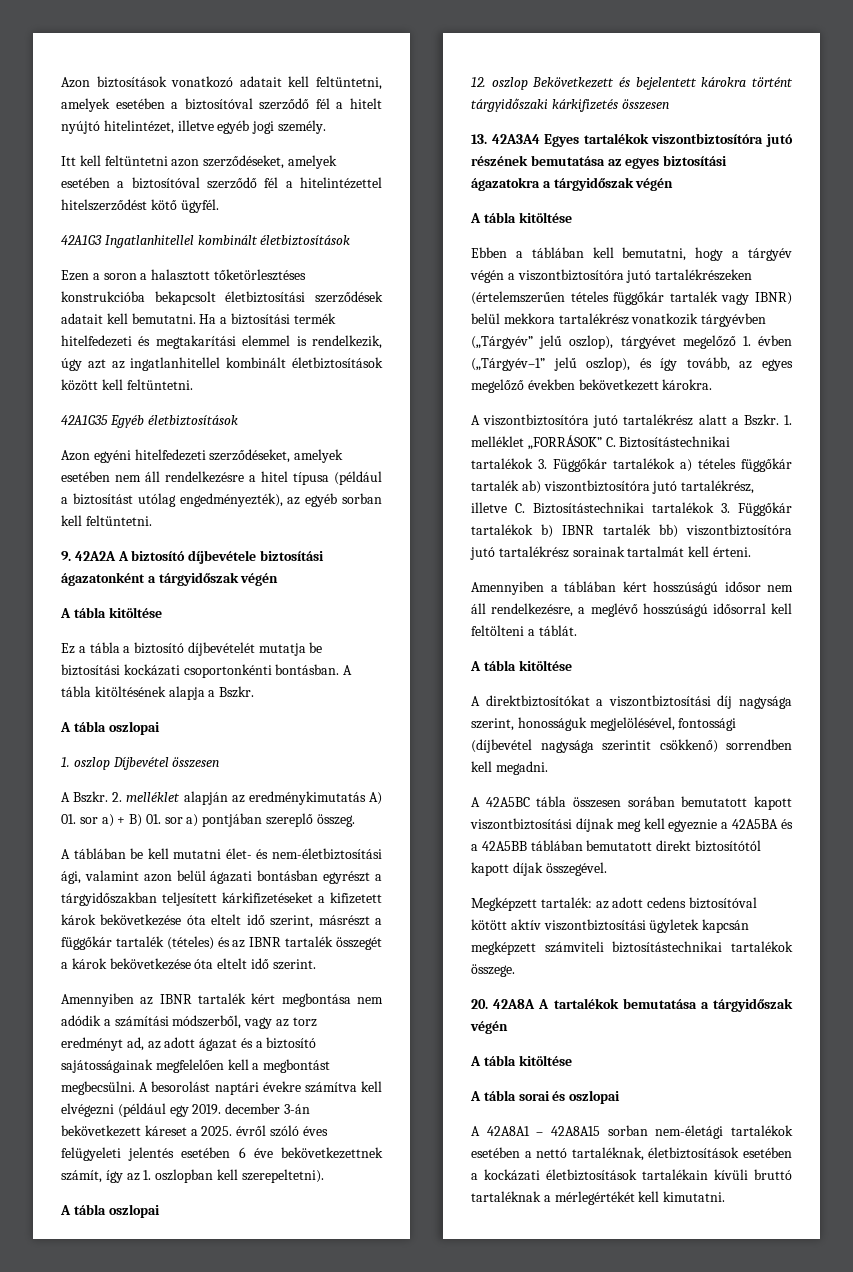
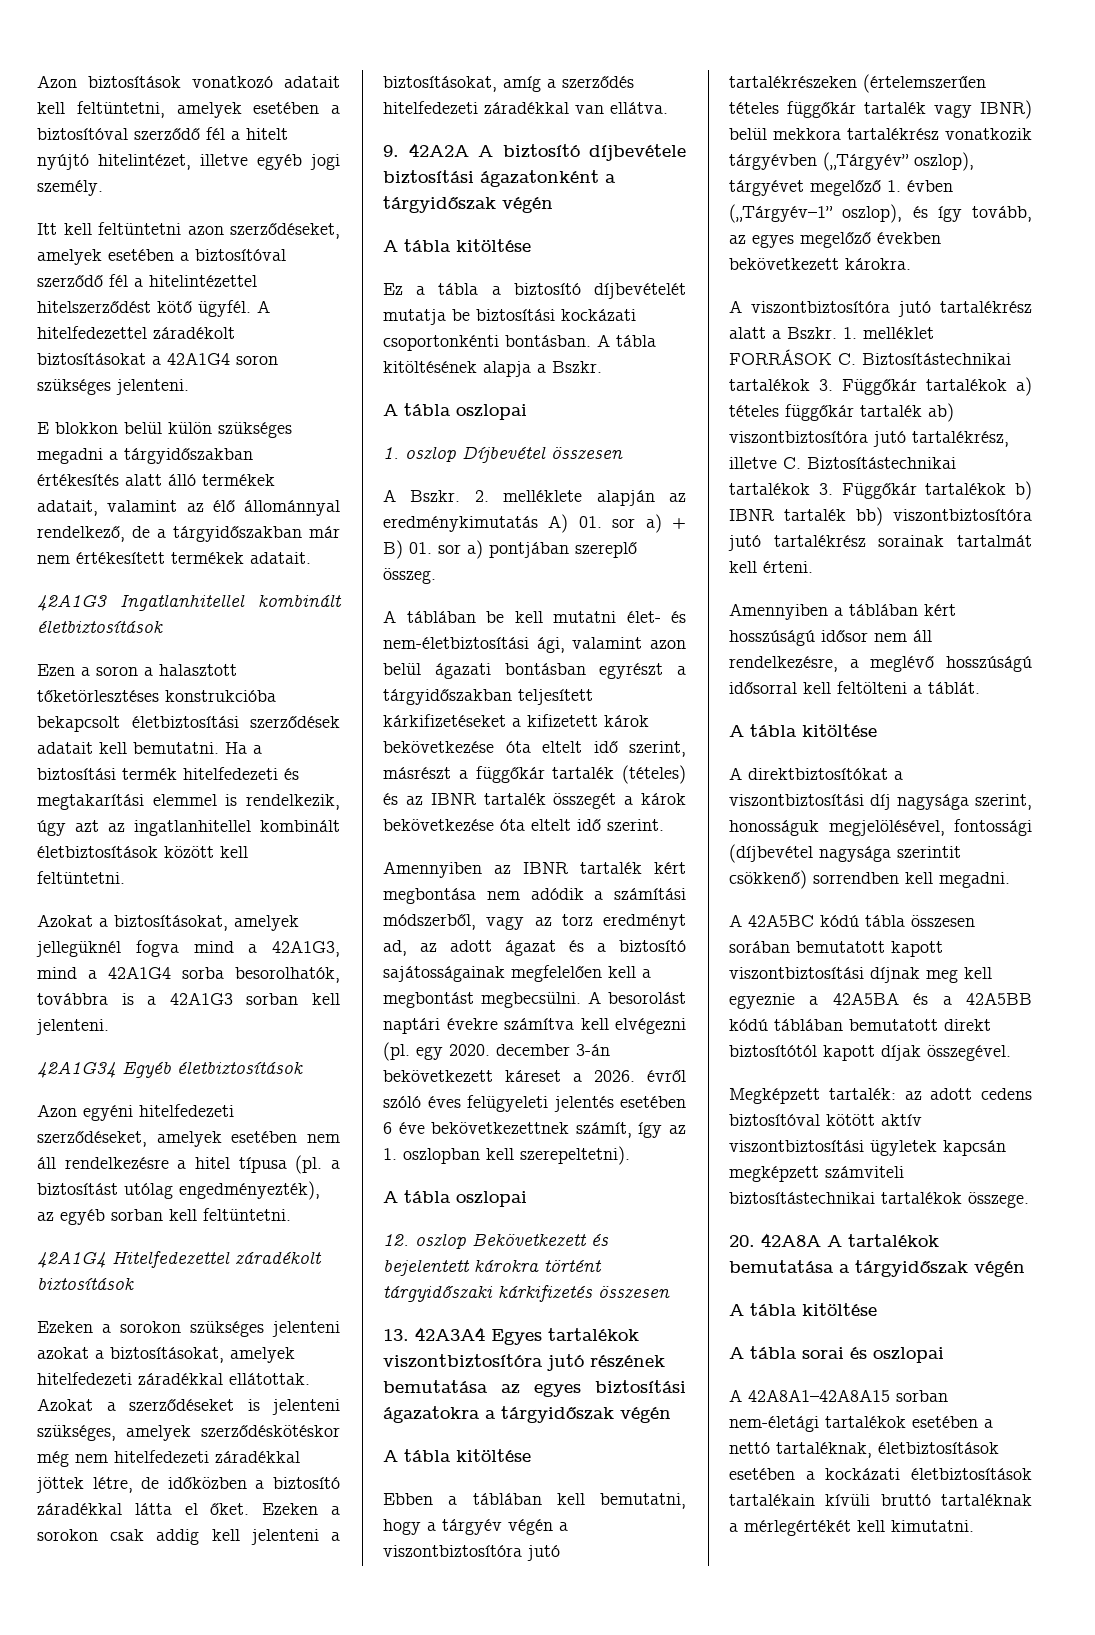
(219, 206) none -> [257,300,270,313] [37,326,235,339] [37,352,278,365] [37,379,189,395] [37,422,292,438] [37,448,253,464] [37,474,275,486] [37,500,340,516] [37,526,340,542] [37,552,311,564] A hitelfedezettel záradékolt biztosításokat a 42A1G4 soron szükséges jelenteni. // E blokkon belül külön szükséges megadni a tárgyidőszakban értékesítés alatt álló termékek adatait, valamint az élő állománnyal rendelkező, de a tárgyidőszakban már nem értékesített termékek adatait.
[61,415,108,425] 42A1G35 -> [37,914,299,931] [36,940,340,957] [37,966,340,983] [37,992,340,1005] [36,1019,109,1035] [37,1061,116,1078] Azokat a biztosításokat, amelyek jellegüknél fogva mind a 42A1G3, mind a 42A1G4 sorba besorolhatók, továbbra is a 42A1G3 sorban kell jelenteni. // 42A1G34
[334,471,382,485] (például -> [295,1155,323,1174] (pl.
(152, 520) none -> [37,1251,322,1268] [37,1277,134,1291] [37,1321,340,1337] [37,1347,295,1363] [37,1372,310,1385] [37,1398,340,1415] [37,1425,340,1441] [37,1450,300,1467] [36,1477,340,1493] [37,1503,341,1515] [37,1529,340,1545] [383,76,634,92] [383,101,668,114] // 42A1G4 Hitelfedezettel záradékolt biztosítások // Ezeken a sorokon szükséges jelenteni azokat a biztosításokat, amelyek hitelfedezeti záradékkal ellátottak. Azokat a szerződéseket is jelenteni szükséges, amelyek szerződéskötéskor még nem hitelfedezeti záradékkal jöttek létre, de időközben a biztosító záradékkal látta el őket. Ezeken a sorokon csak addig kell jelenteni a biztosításokat, amíg a szerződés hitelfedezeti záradékkal van ellátva.
[126,792,181,802] melléklet -> [503,490,583,502] melléklete
[117,1103,222,1117] (például egy 2019. -> [383,1042,490,1061] (pl. egy 2020.
[201,1126,233,1136] 2025. -> [594,1070,635,1082] 2026.
[539,335,563,349] jelű -> (909, 161) none
[553,357,577,371] jelű -> (833, 213) none
[527,435,602,450] „FORRÁSOK” -> [729,349,832,365] FORRÁSOK
(530, 802) none -> [820,915,859,927] kódú
(527, 846) none -> [729,1019,768,1031] kódú
[486,1126,600,1136] 42A8A1 – 42A8A15 -> [748,1389,890,1402] 42A8A1–42A8A15

